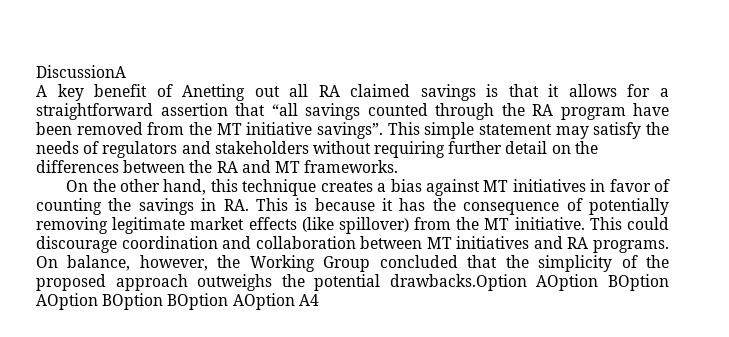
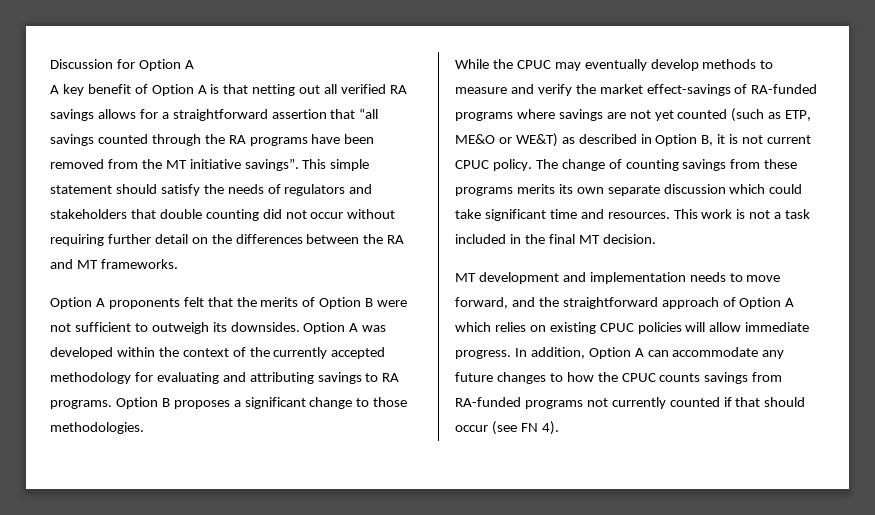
[36,65,126,78] DiscussionA -> [50,59,194,71] Discussion for Option A
[182,84,560,101] Anetting out all RA claimed savings is that it -> [151,84,407,96] [50,109,94,121] Option A is that netting out all verified RA savings
[560,107,626,120] program -> [249,137,308,146] programs
[555,126,589,139] may -> [115,184,157,194] should
(309, 147) none -> [130,209,344,221] that double counting did not occur
[66,179,671,196] [36,198,669,215] [36,217,669,234] [36,236,669,253] [36,255,669,272] [36,274,669,291] [36,293,319,310] On the other hand, this technique creates a bias against MT initiatives in favor of counting the savings in RA. This is because it has the consequence of potentially removing legitimate market effects (like spillover) from the MT initiative. This could discourage coordination and collaboration between MT initiatives and RA programs. On balance, however, the Working Group concluded that the simplicity of the proposed approach outweighs the potential drawbacks.Option AOption BOption AOption BOption BOption AOption A4 -> [50,297,408,309] [50,322,387,334] [50,347,386,359] [50,372,400,384] [50,397,408,409] [50,422,144,434] [455,59,774,71] [455,84,818,96] [455,108,812,122] [455,133,812,147] [455,159,798,171] [455,184,803,196] [455,209,811,221] [455,234,656,244] [455,272,781,284] [455,297,795,309] [455,322,810,334] [455,347,785,359] [455,372,783,384] [455,397,806,409] [455,421,559,435] Option A proponents felt that the merits of Option B were not sufficient to outweigh its downsides. Option A was developed within the context of the currently accepted methodology for evaluating and attributing savings to RA programs. Option B proposes a significant change to those methodologies. // While the CPUC may eventually develop methods to measure and verify the market effect-savings of RA-funded programs where savings are not yet counted (such as ETP, ME&O or WE&T) as described in Option B, it is not current CPUC policy. The change of counting savings from these programs merits its own separate discussion which could take significant time and resources. This work is not a task included in the final MT decision. // MT development and implementation needs to move forward, and the straightforward approach of Option A which relies on existing CPUC policies will allow immediate progress. In addition, Option A can accommodate any future changes to how the CPUC counts savings from RA-funded programs not currently counted if that should occur (see FN 4).

